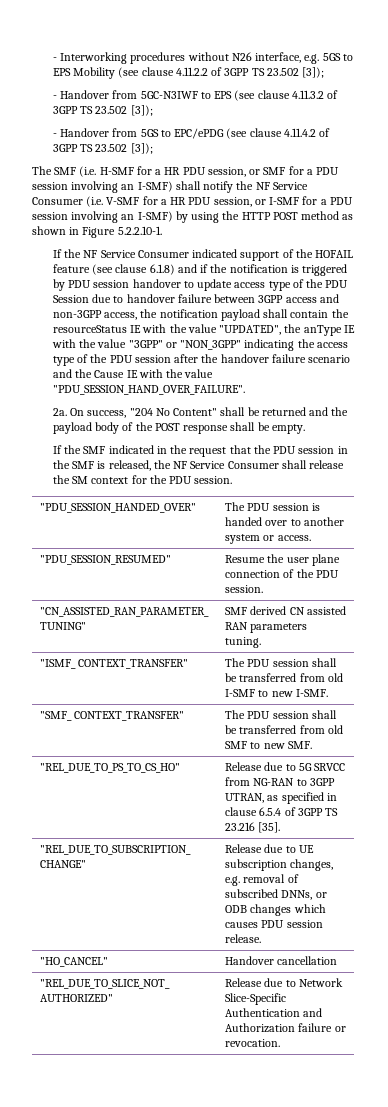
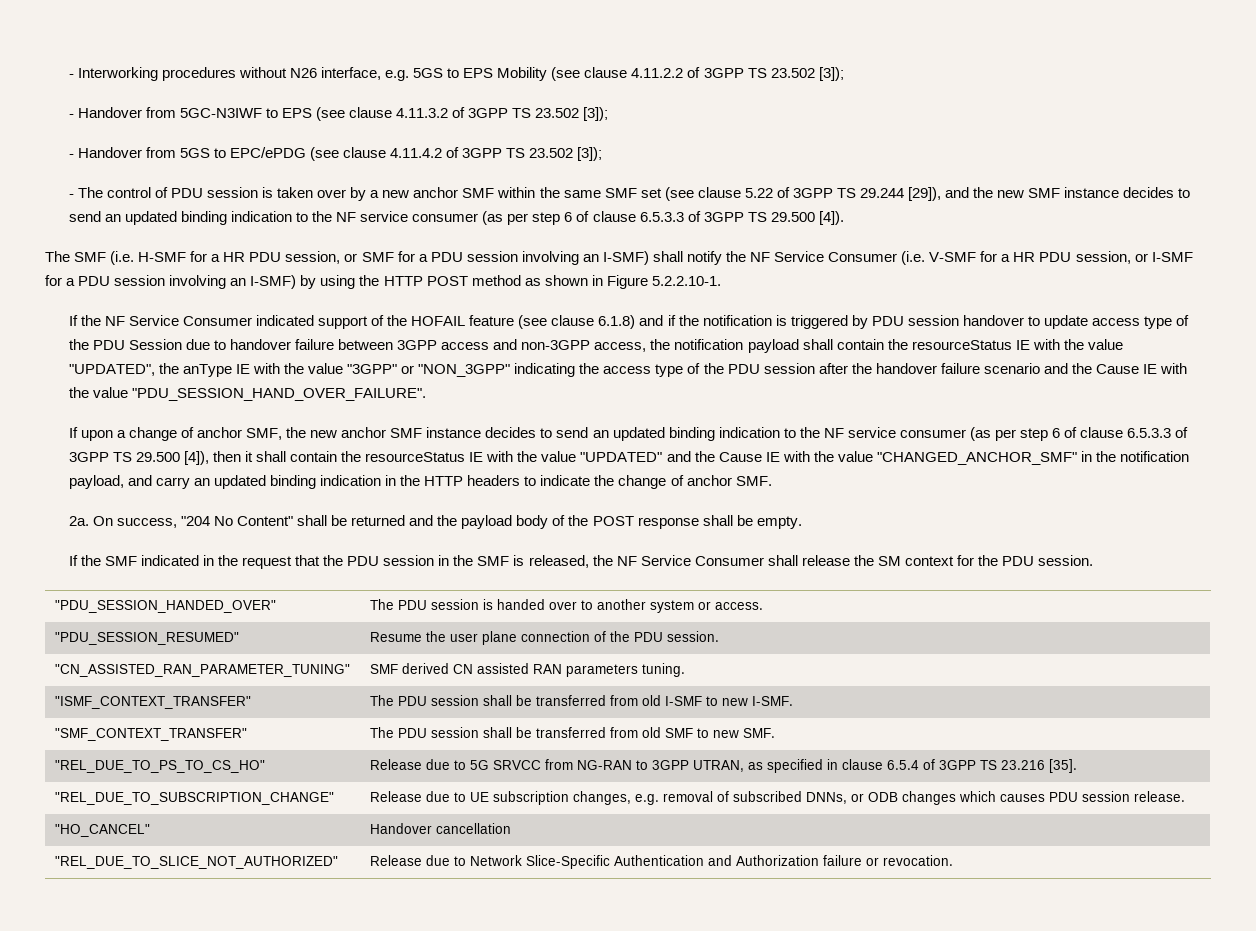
(153, 148) none -> [68,187,1191,201] [68,211,844,225] // - The control of PDU session is taken over by a new anchor SMF within the same SMF set (see clause 5.22 of 3GPP TS 29.244 [29]), and the new SMF instance decides to send an updated binding indication to the NF service consumer (as per step 6 of clause 6.5.3.3 of 3GPP TS 29.500 [4]).
(245, 390) none -> [68,427,1189,441] [68,451,1190,465] [68,475,772,489] // If upon a change of anchor SMF, the new anchor SMF instance decides to send an updated binding indication to the NF service consumer (as per step 6 of clause 6.5.3.3 of 3GPP TS 29.500 [4]), then it shall contain the resourceStatus IE with the value "UPDATED" and the Cause IE with the value "CHANGED_ANCHOR_SMF" in the notification payload, and carry an updated binding indication in the HTTP headers to indicate the change of anchor SMF.
[40,659,189,669] "ISMF_ CONTEXT_TRANSFER" -> [54,696,251,709] "ISMF_CONTEXT_TRANSFER"
[40,711,185,721] "SMF_ CONTEXT_TRANSFER" -> [54,728,247,741] "SMF_CONTEXT_TRANSFER"

